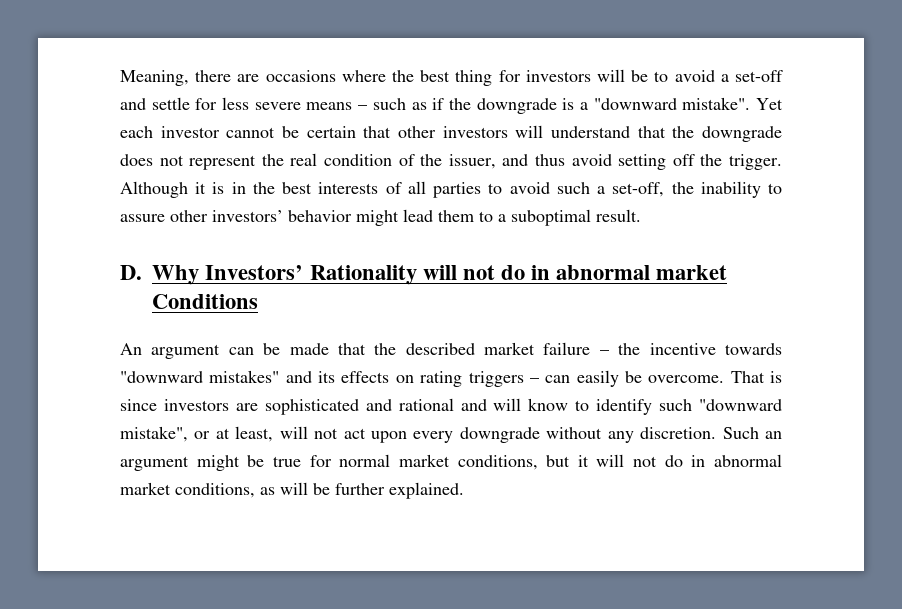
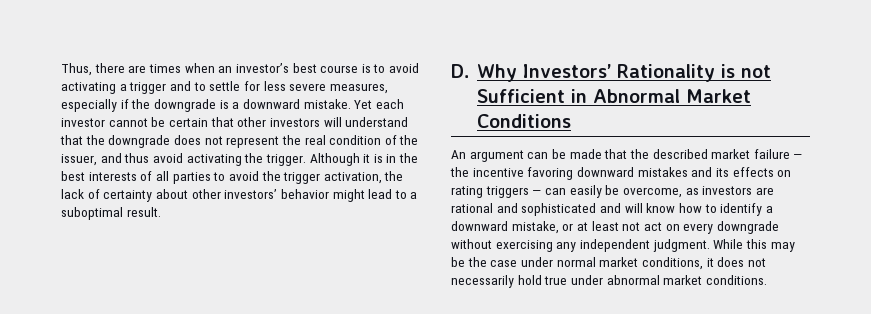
[120,70,189,86] Meaning, -> [61,63,92,76] Thus,
[265,69,783,86] [120,97,427,110] occasions where the best thing for investors will be to avoid a set-off and settle for less severe means – such as -> [148,63,420,73] [61,81,388,94] [61,99,117,112] times when an investor’s best course is to avoid activating a trigger and to settle for less severe measures, especially
[593,97,751,110] "downward mistake". -> [242,99,351,109] downward mistake.
[618,154,695,170] setting off -> [186,154,242,166] activating
[556,181,783,198] [120,214,165,222] such a set-off, the inability to assure -> [261,171,404,184] [61,189,188,202] the trigger activation, the lack of certainty about
[438,210,474,222] them -> (393, 194) none
[422,265,727,280] will not do in abnormal market -> [720,64,771,78] [476,89,751,103] is not Sufficient in Abnormal Market
[599,350,609,355] – -> [793,154,803,159] —
[724,343,782,355] [120,370,280,383] towards "downward mistakes" -> [527,167,688,180] favoring downward mistakes
[529,378,539,383] – -> [532,190,542,195] —
[648,371,782,383] [120,398,454,415] overcome. That is since investors are sophisticated and rational -> [622,186,774,198] [451,203,597,216] overcome, as investors are rational and sophisticated
(569, 404) none -> [678,203,702,213] how
[659,399,782,411] [120,426,308,442] such "downward mistake", or at least, will -> [765,206,773,213] [451,221,619,234] a downward mistake, or at least
[370,431,407,443] upon -> [665,224,680,231] on
[607,427,783,443] [120,454,782,471] [120,482,464,499] any discretion. Such an argument might be true for normal market conditions, but it will not do in abnormal market conditions, as will be further explained. -> [495,239,795,252] [451,257,766,270] [451,275,767,288] exercising any independent judgment. While this may be the case under normal market conditions, it does not necessarily hold true under abnormal market conditions.

